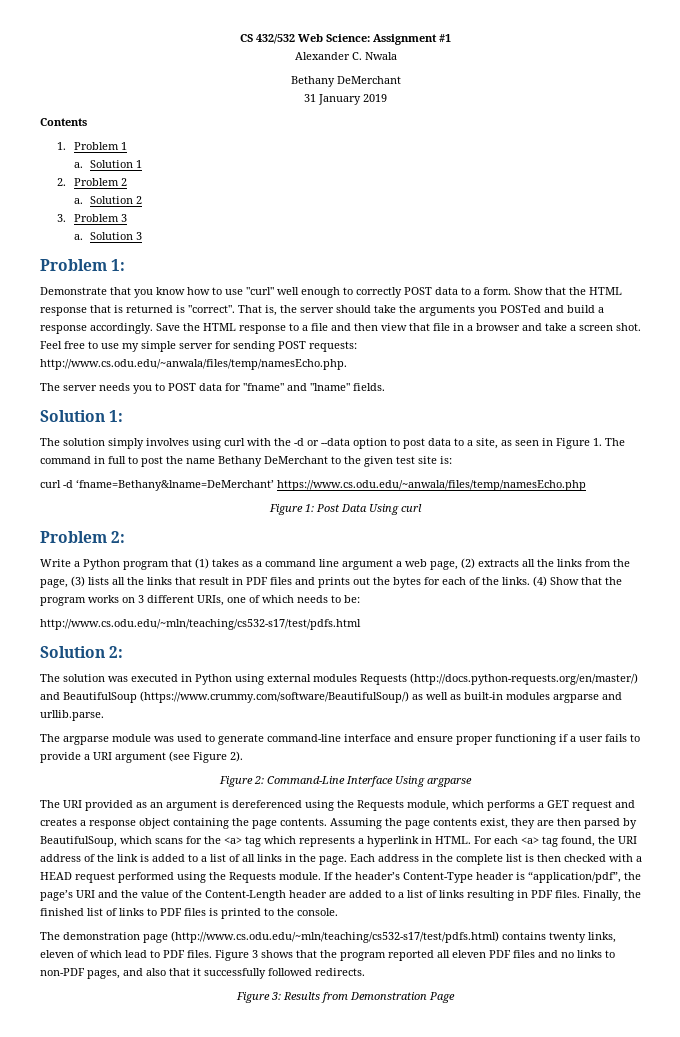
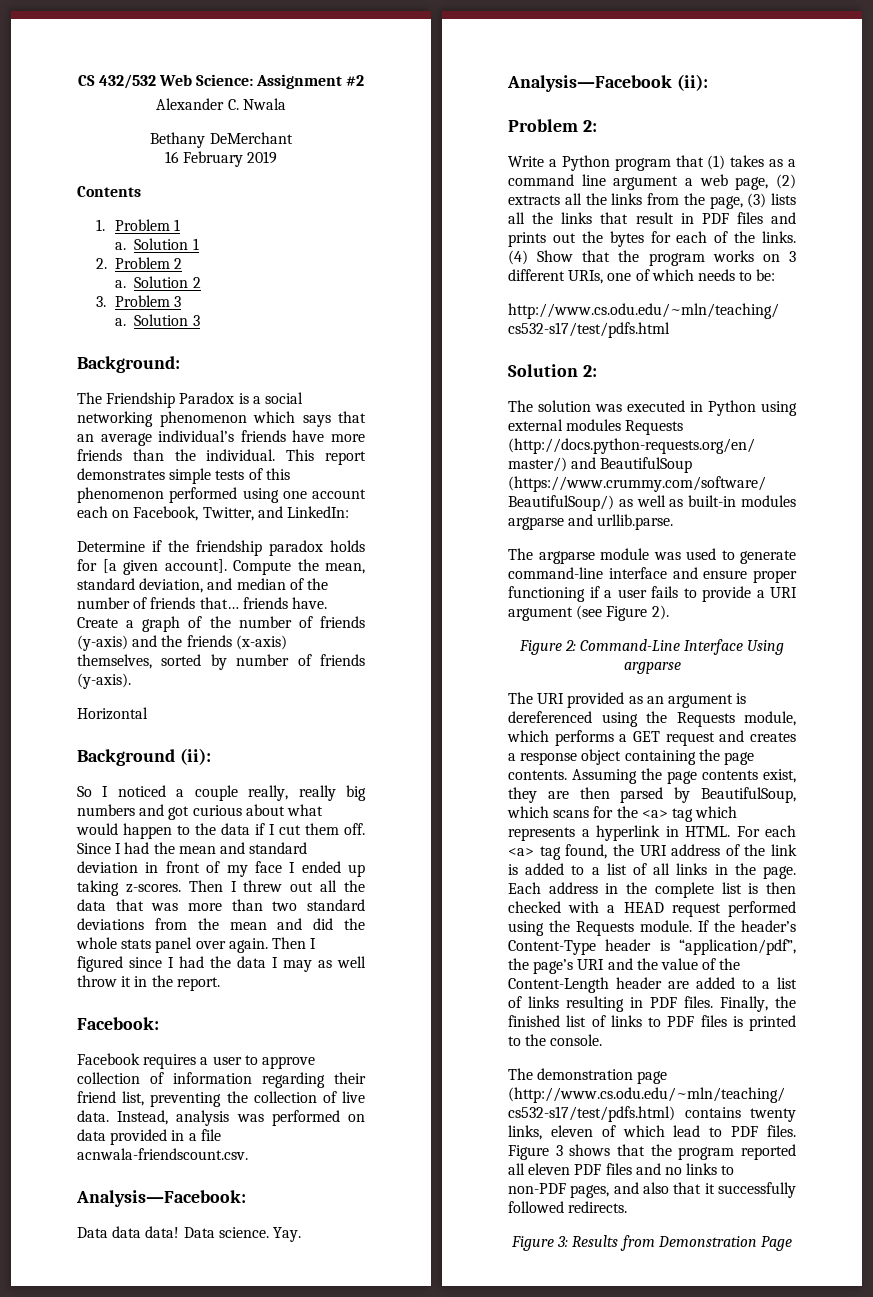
[439,34,451,42] #1 -> [346,75,365,86] #2
[304,94,361,105] 31 January -> [164,151,243,167] 16 February
[40,259,126,271] [40,287,622,298] [40,305,604,316] [40,323,641,334] [40,341,357,352] [40,359,347,370] [40,383,385,394] [40,410,124,422] [40,438,625,449] [40,456,452,467] [40,479,586,491] [269,504,422,515] Problem 1: // Demonstrate that you know how to use "curl" well enough to correctly POST data to a form. Show that the HTML response that is returned is "correct". That is, the server should take the arguments you POSTed and build a response accordingly. Save the HTML response to a file and then view that file in a browser and take a screen shot. Feel free to use my simple server for sending POST requests: http://www.cs.odu.edu/~anwala/files/temp/namesEcho.php. // The server needs you to POST data for "fname" and "lname" fields. // Solution 1: // The solution simply involves using curl with the -d or --data option to post data to a site, as seen in Figure 1. The command in full to post the name Bethany DeMerchant to the given test site is: // curl -d ‘fname=Bethany&lname=DeMerchant’ https://www.cs.odu.edu/~anwala/files/temp/namesEcho.php // Figure 1: Post Data Using curl -> [77,356,180,373] [77,392,303,408] [77,411,366,427] [77,430,365,446] [77,449,366,465] [77,468,290,484] [77,487,366,503] [77,506,349,521] [77,540,365,556] [77,559,365,575] [77,578,328,593] [77,597,327,609] [77,616,365,632] [77,635,287,651] [77,654,365,670] [77,673,131,689] [77,707,148,720] [77,748,211,766] [77,785,366,801] [77,804,323,820] [76,823,365,839] [77,842,308,854] [77,861,365,877] [77,880,365,896] [77,899,365,911] [77,918,365,930] [76,937,317,953] [77,956,366,972] [77,975,220,991] [77,1017,159,1030] [77,1053,315,1069] [77,1072,366,1088] [77,1091,365,1107] [77,1110,365,1126] [77,1129,221,1145] [77,1148,248,1160] [76,1190,246,1207] [77,1226,301,1242] [507,74,708,92] Background: // The Friendship Paradox is a social networking phenomenon which says that an average individual’s friends have more friends than the individual. This report demonstrates simple tests of this phenomenon performed using one account each on Facebook, Twitter, and LinkedIn: // Determine if the friendship paradox holds for [a given account]. Compute the mean, standard deviation, and median of the number of friends that… friends have. Create a graph of the number of friends (y-axis) and the friends (x-axis) themselves, sorted by number of friends (y-axis). // Horizontal // Background (ii): // So I noticed a couple really, really big numbers and got curious about what would happen to the data if I cut them off. Since I had the mean and standard deviation in front of my face I ended up taking z-scores. Then I threw out all the data that was more than two standard deviations from the mean and did the whole stats panel over again. Then I figured since I had the data I may as well throw it in the report. // Facebook: // Facebook requires a user to approve collection of information regarding their friend list, preventing the collection of live data. Instead, analysis was performed on data provided in a file acnwala-friendscount.csv. // Analysis—Facebook: // Data data data! Data science. Yay. // Analysis—Facebook (ii):

